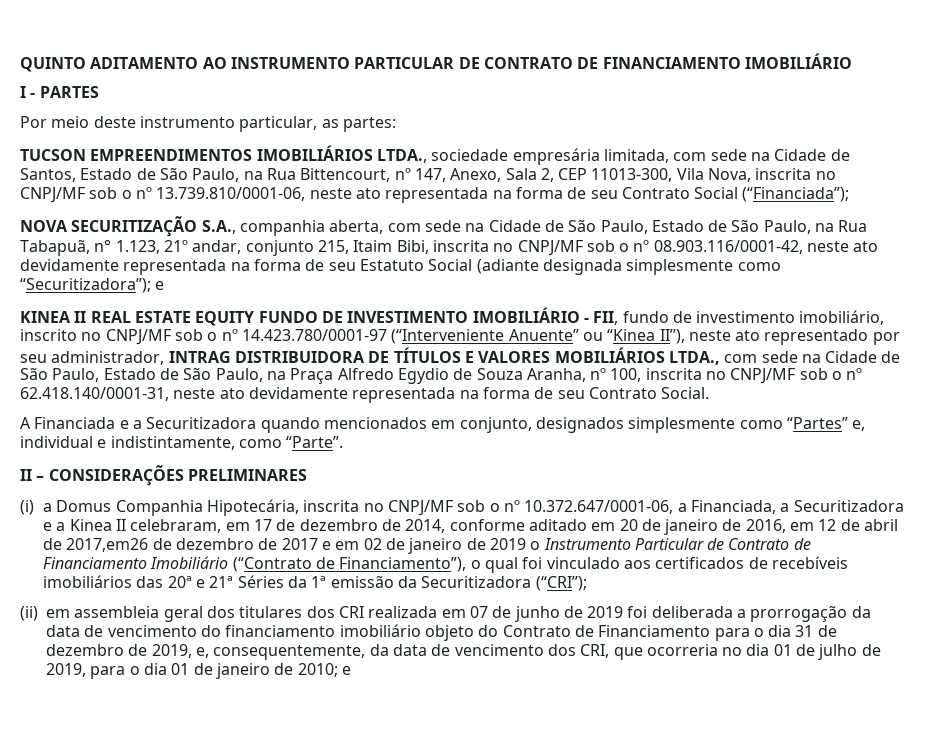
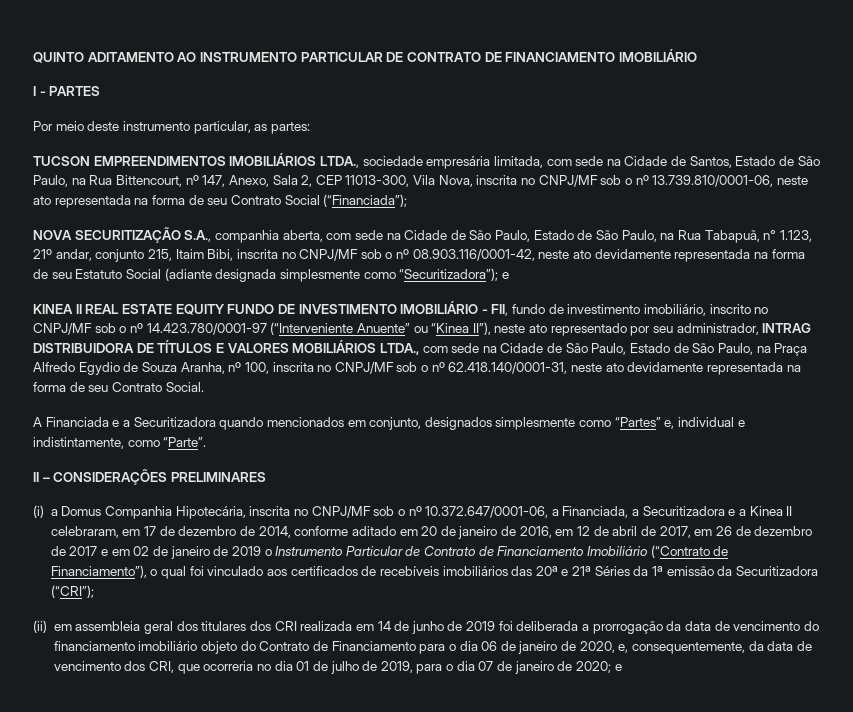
[66,538,149,552] 2017,em26 -> [659,526,732,538] 2017, em 26
[469,606,488,618] 07 -> [377,621,391,631] 14
[795,625,837,637] [46,644,192,658] 31 de dezembro de 2019, -> [481,641,615,654] 06 de janeiro de 2020,
[171,663,338,679] 01 de janeiro de 2010; -> [478,661,612,674] 07 de janeiro de 2020;

